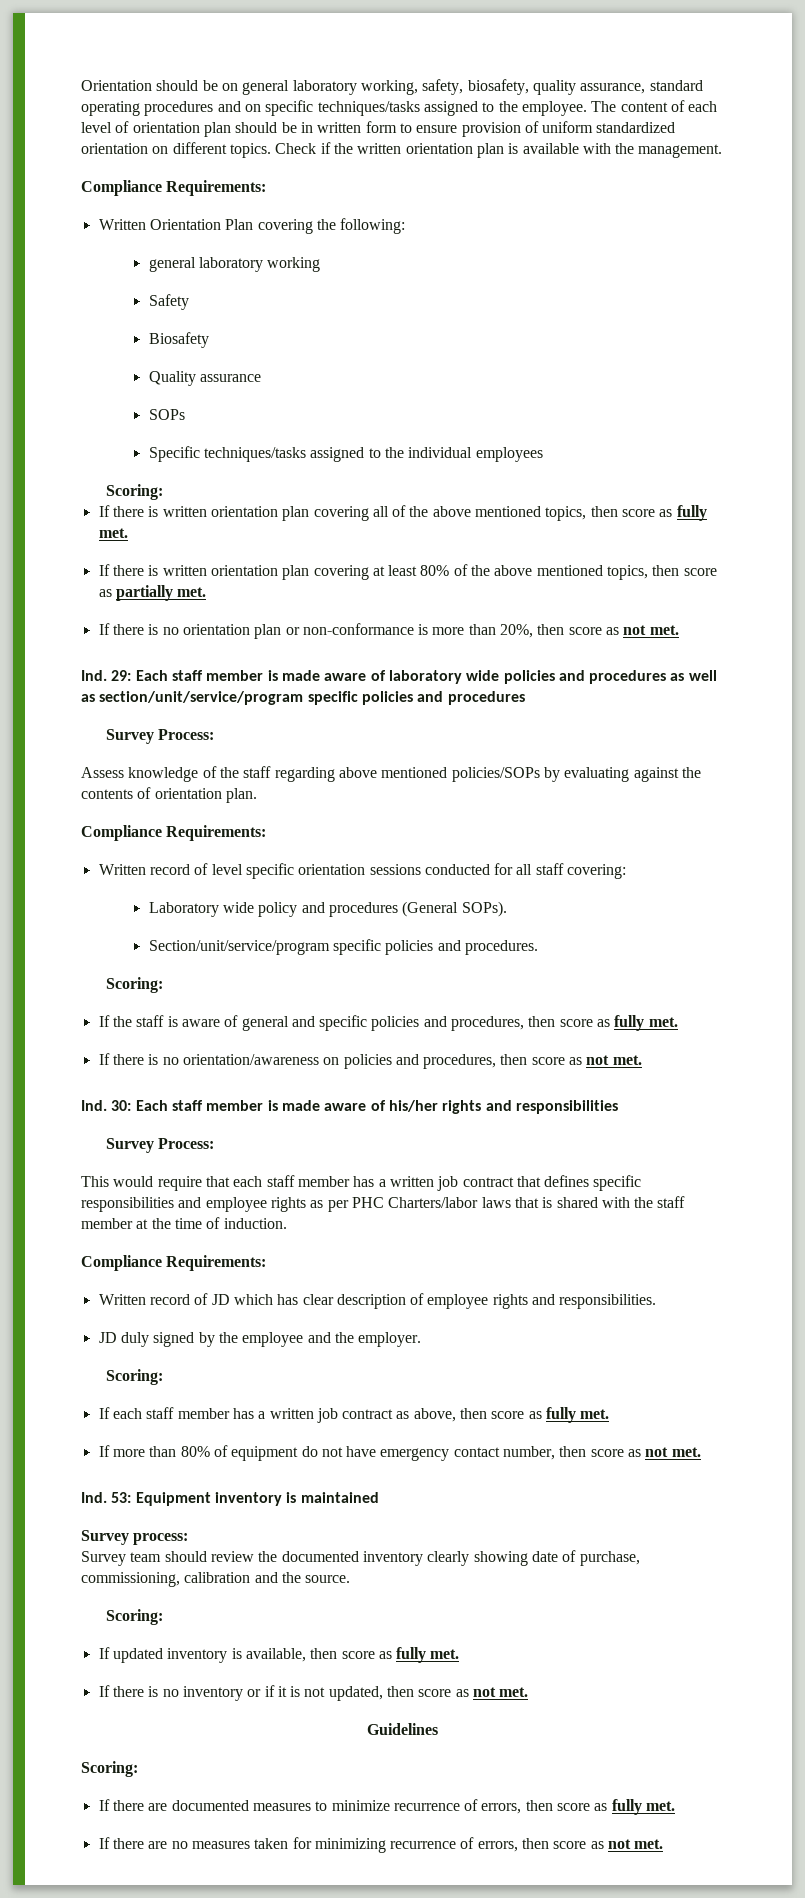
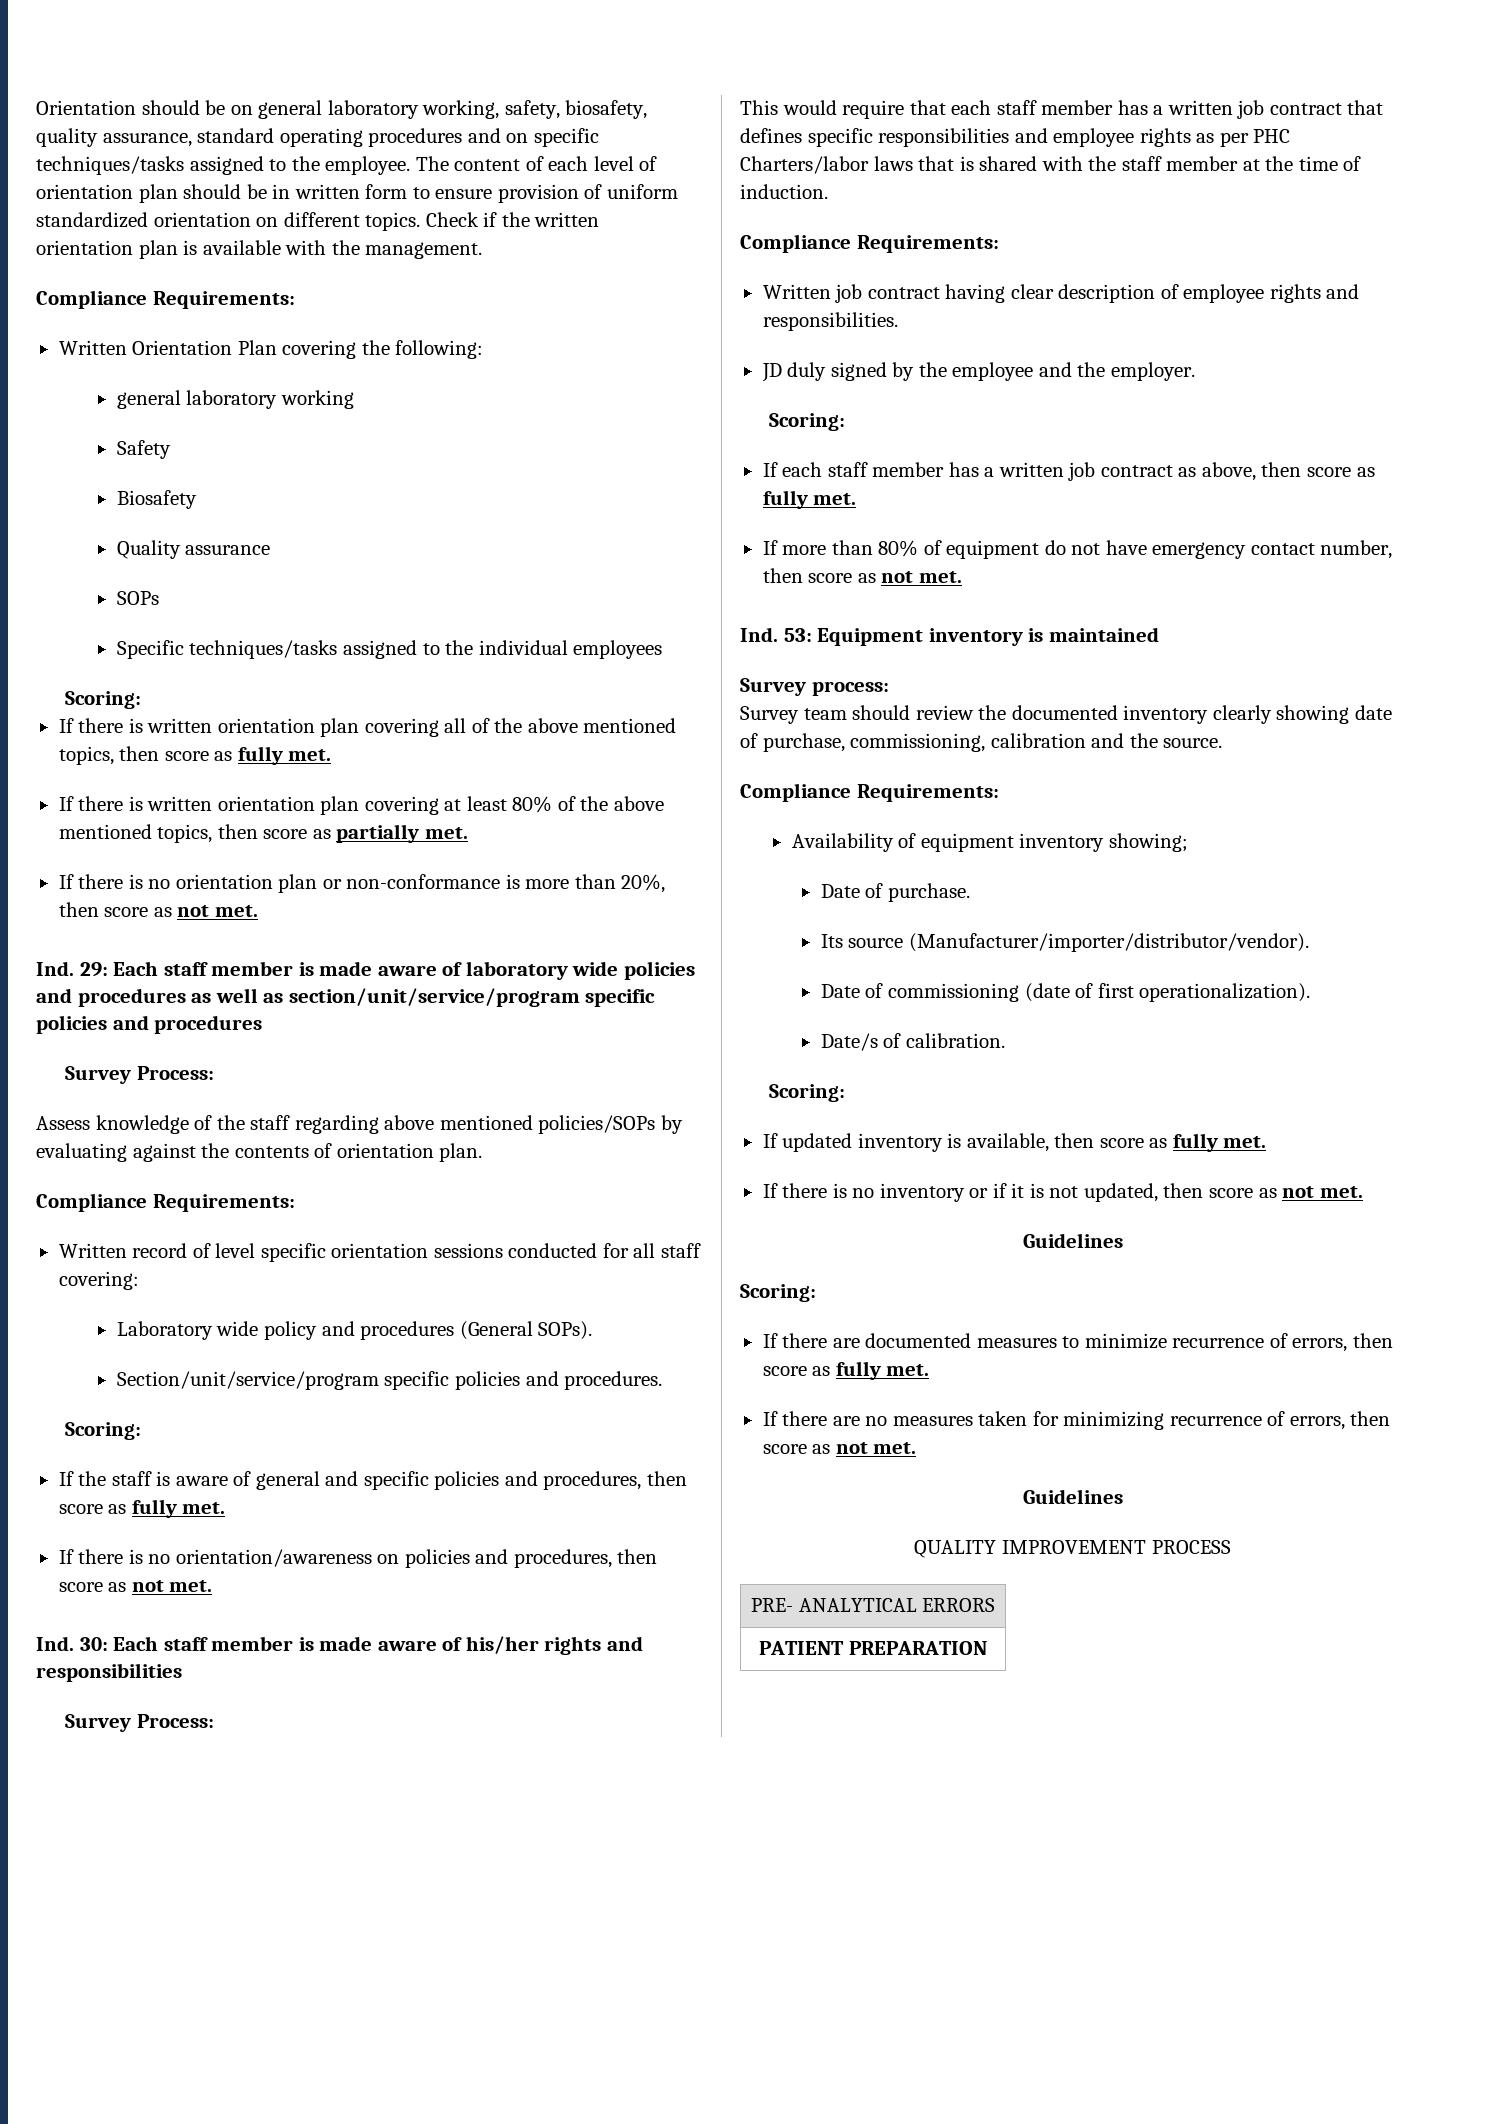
[149,1293,299,1305] record of JD which has -> [835,284,1006,303] job contract having
(351, 1579) none -> [740,783,999,802] [791,833,1188,852] [820,883,971,902] [820,933,1310,952] [820,983,1311,1002] [820,1033,1006,1051] // Compliance Requirements: // Availability of equipment inventory showing; // Date of purchase. // Its source (Manufacturer/importer/distributor/vendor). // Date of commissioning (date of first operationalization). // Date/s of calibration.
(664, 1844) none -> [1022,1489,1123,1504] [914,1540,1231,1558] [750,1598,996,1612] [759,1641,987,1655] // Guidelines // QUALITY IMPROVEMENT PROCESS // PRE- ANALYTICAL ERRORS // PATIENT PREPARATION

